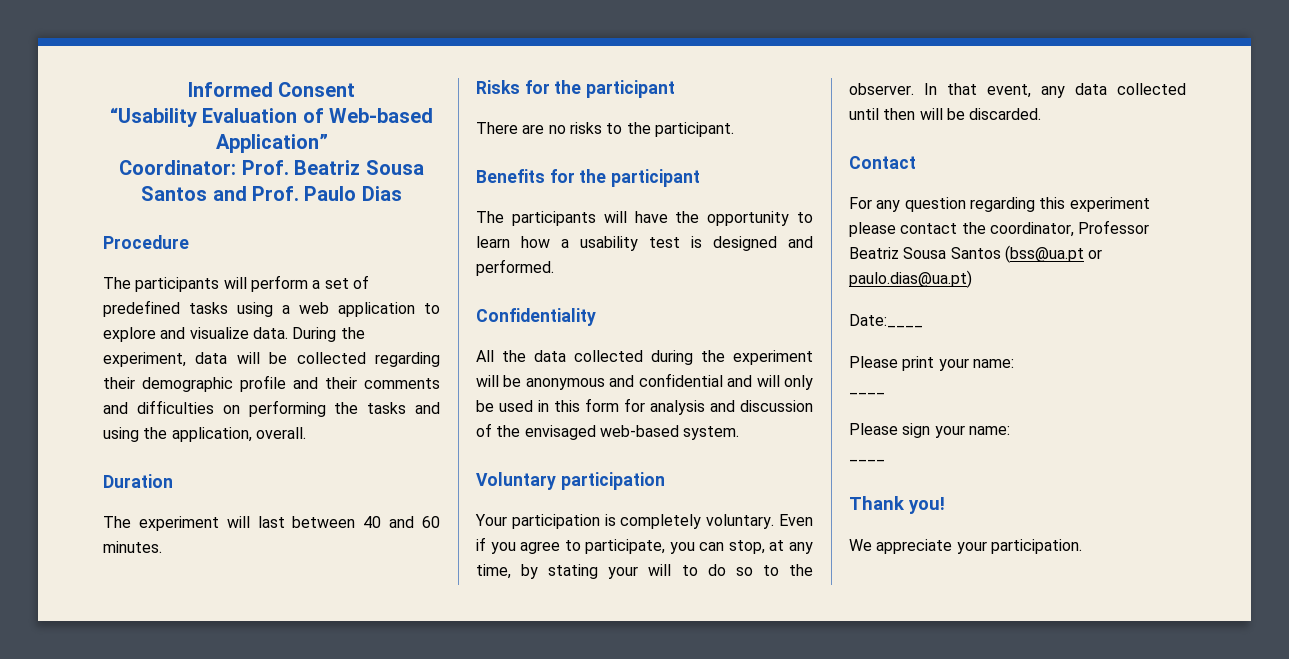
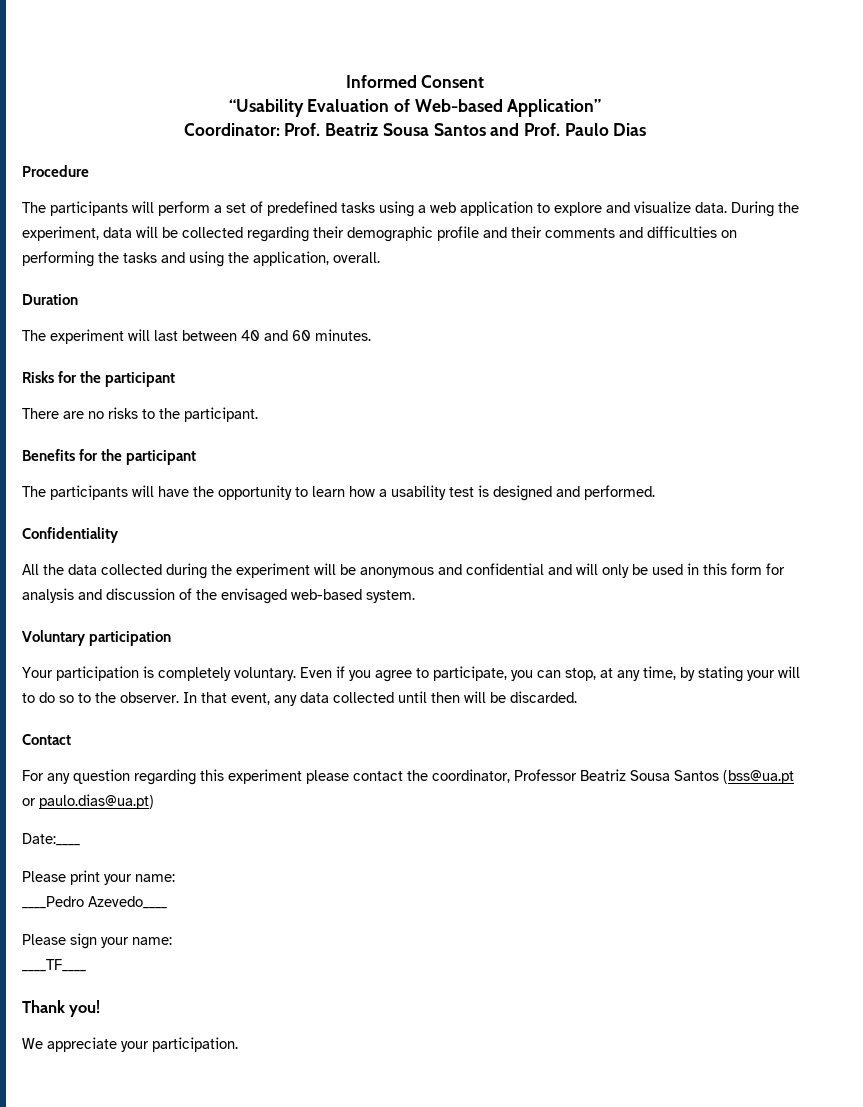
[849,392,885,395] ____ -> [22,896,167,909] ____Pedro Azevedo____
[849,459,885,462] ____ -> [22,959,86,972] ____TF____

